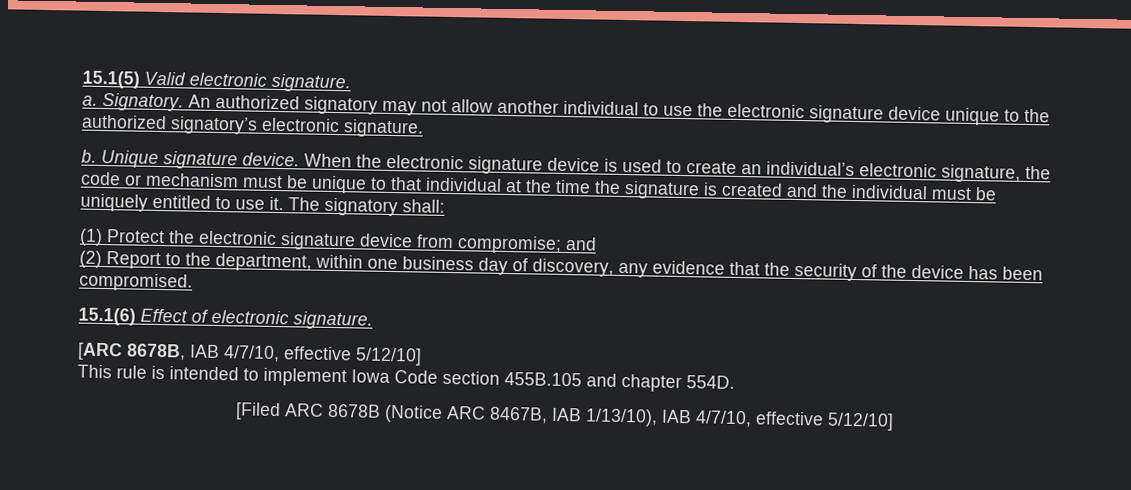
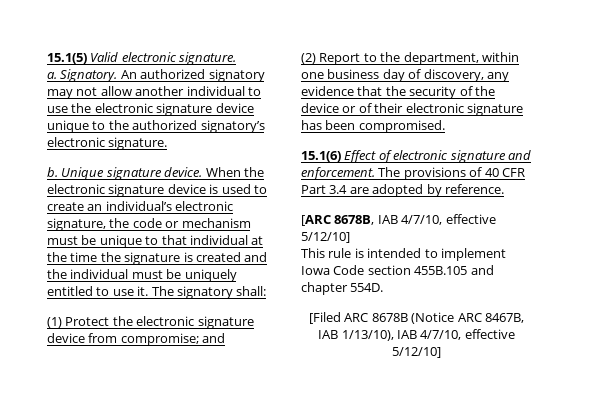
(964, 271) none -> [342,103,523,116] or of their electronic signature
[293,311,373,330] signature. -> [450,150,531,163] [301,167,525,180] [301,184,504,197] signature and enforcement. The provisions of 40 CFR Part 3.4 are adopted by reference.

